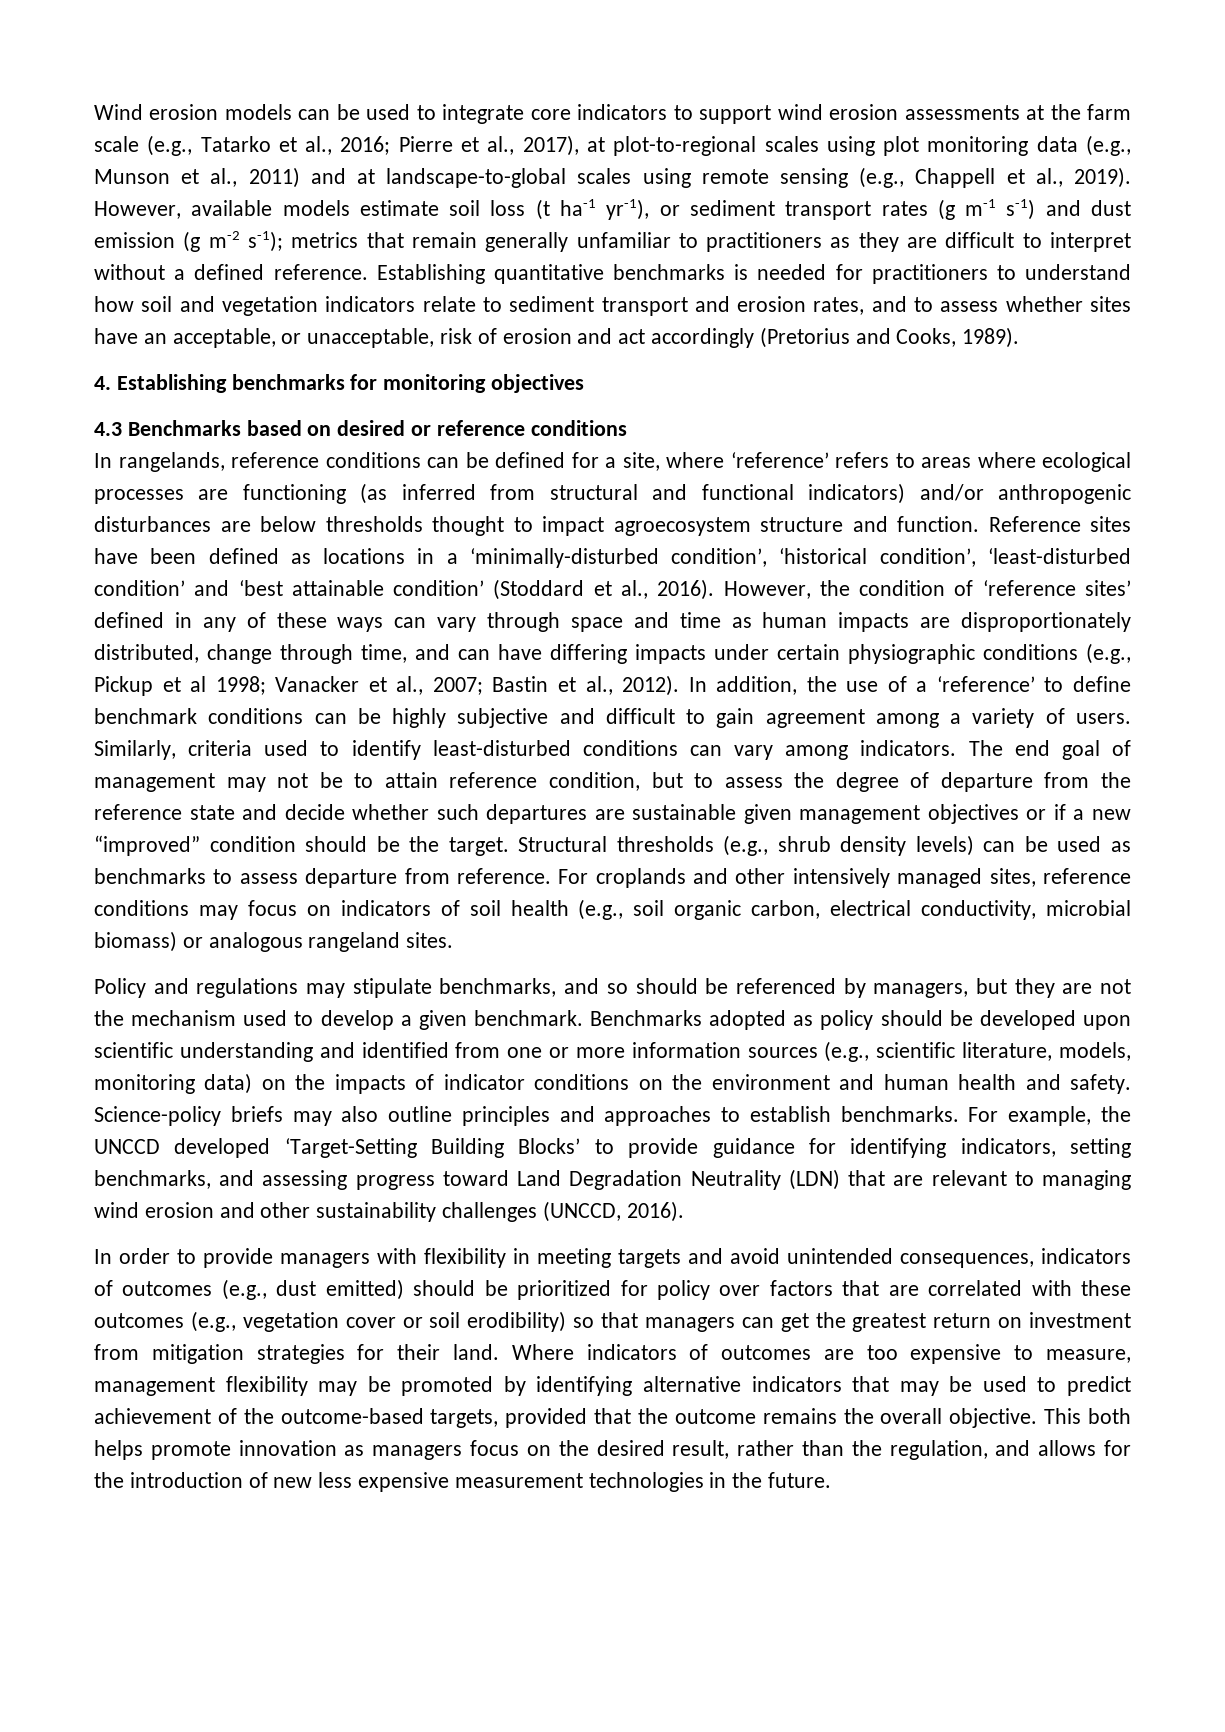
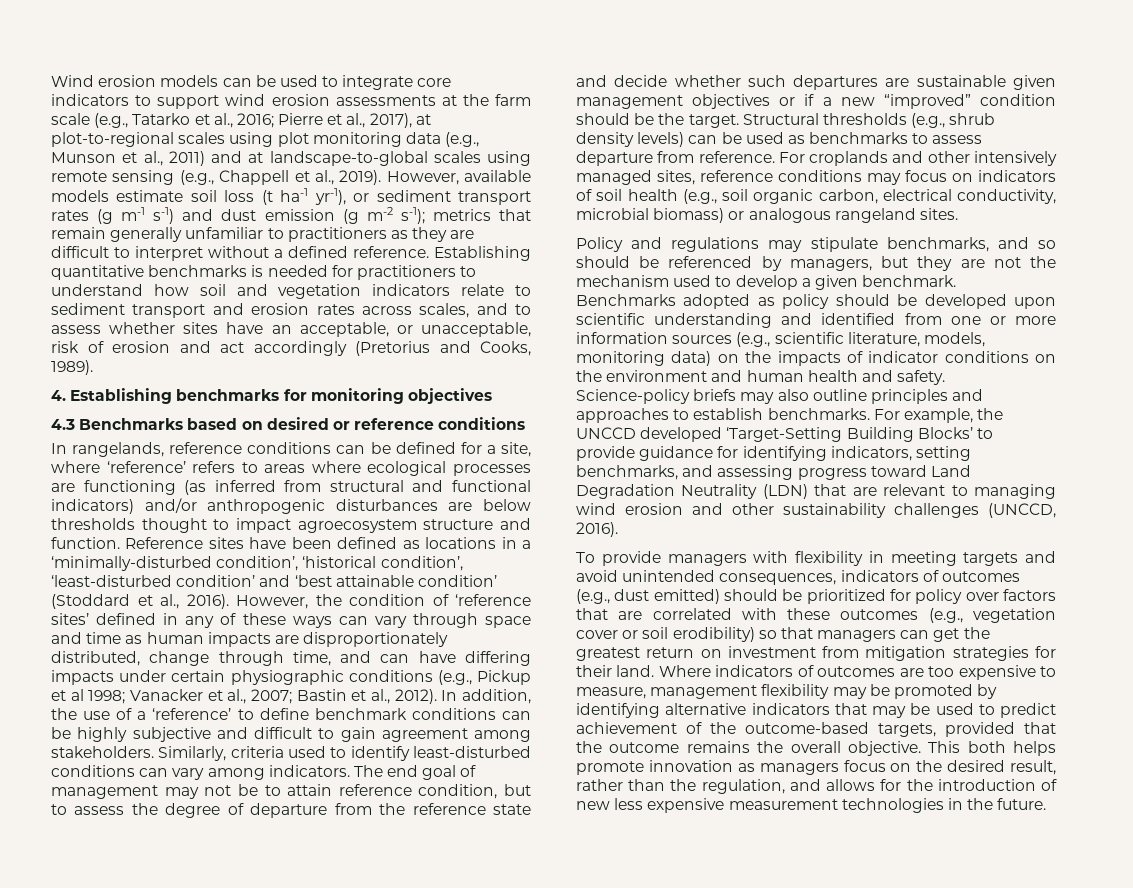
[813,297,865,315] rates, -> [316,303,470,318] rates across scales,
[950,708,1131,728] a variety of users. -> [51,746,154,758] stakeholders.
[94,1248,196,1264] In order to -> [576,552,595,563] To

